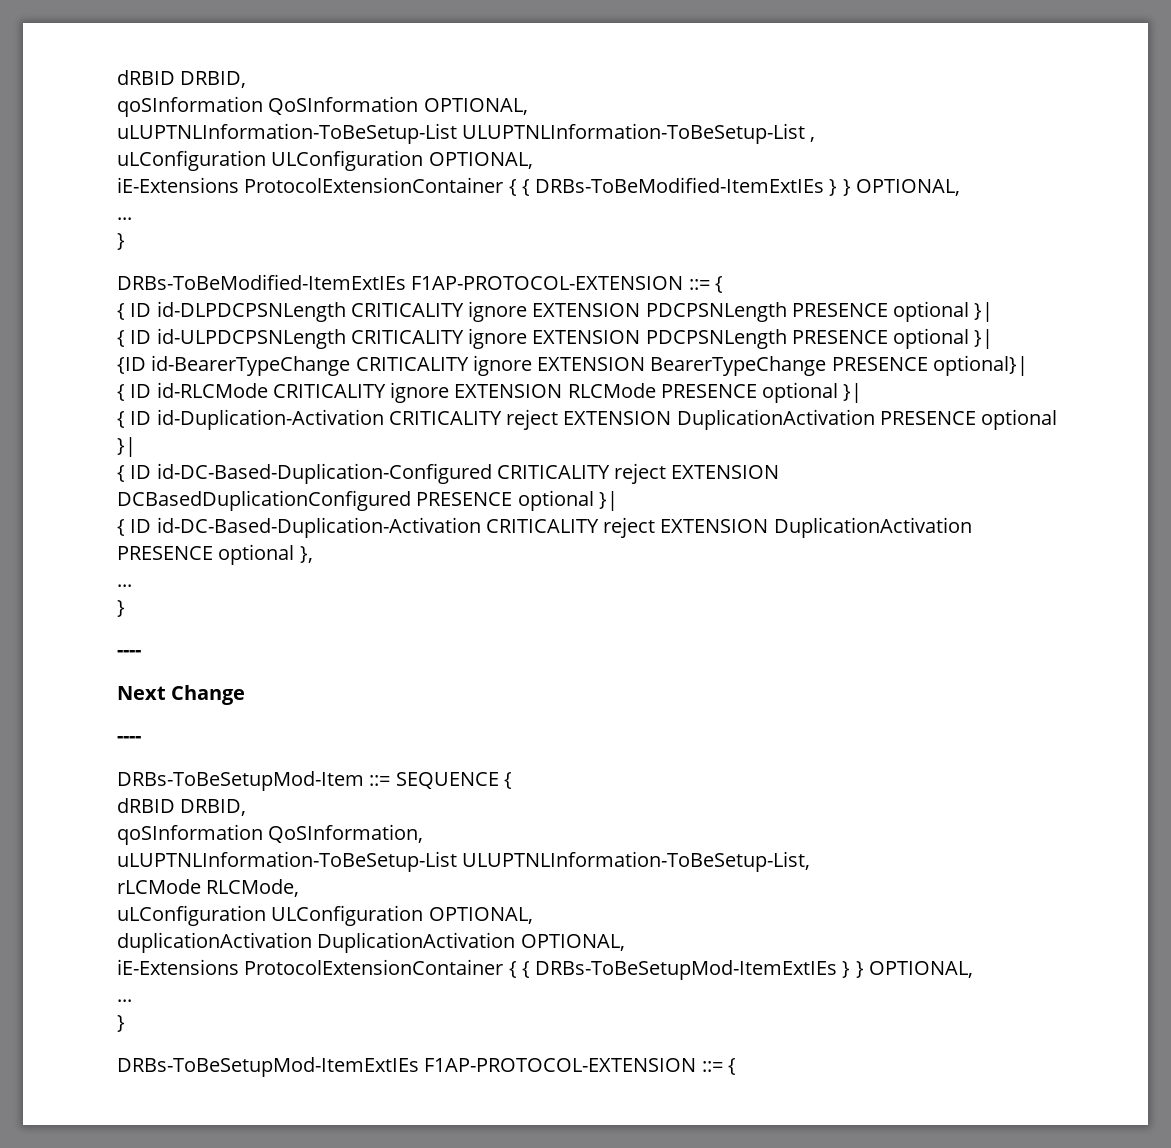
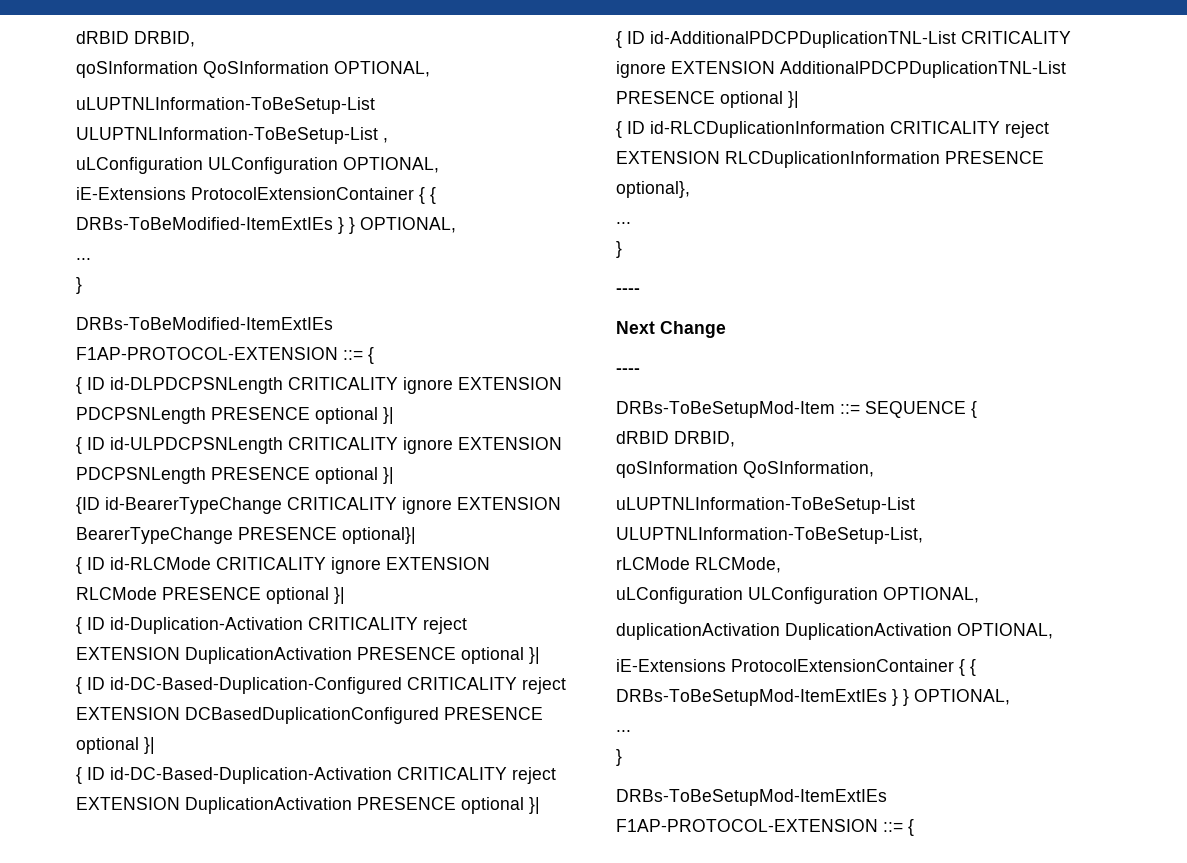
[299,546,313,563] }, -> [529,797,540,814] [616,31,1071,48] [616,61,1066,78] [616,91,799,108] [616,121,1049,138] [616,151,1044,168] [616,181,690,198] }| // { ID id-AdditionalPDCPDuplicationTNL-List CRITICALITY ignore EXTENSION AdditionalPDCPDuplicationTNL-List PRESENCE optional }| // { ID id-RLCDuplicationInformation CRITICALITY reject EXTENSION RLCDuplicationInformation PRESENCE optional},

